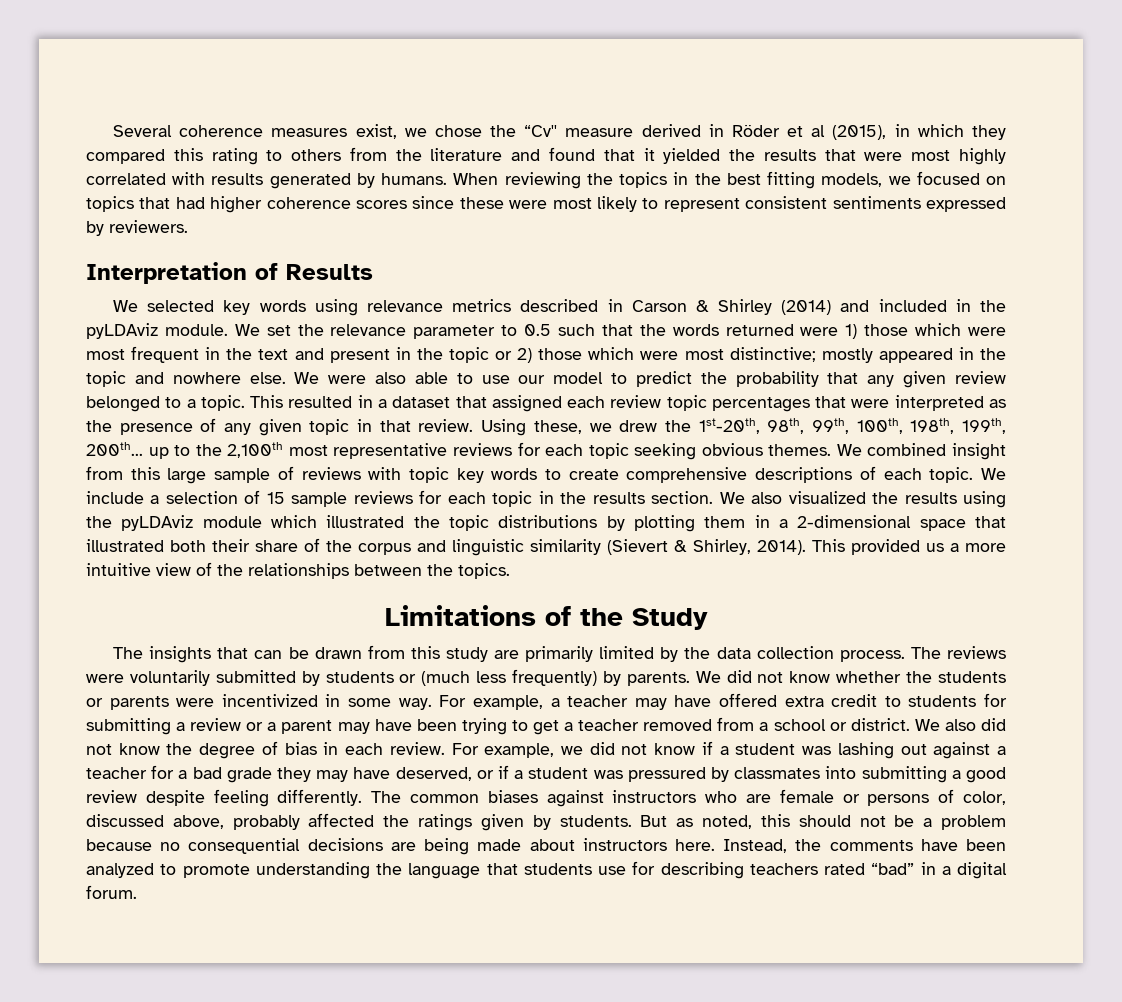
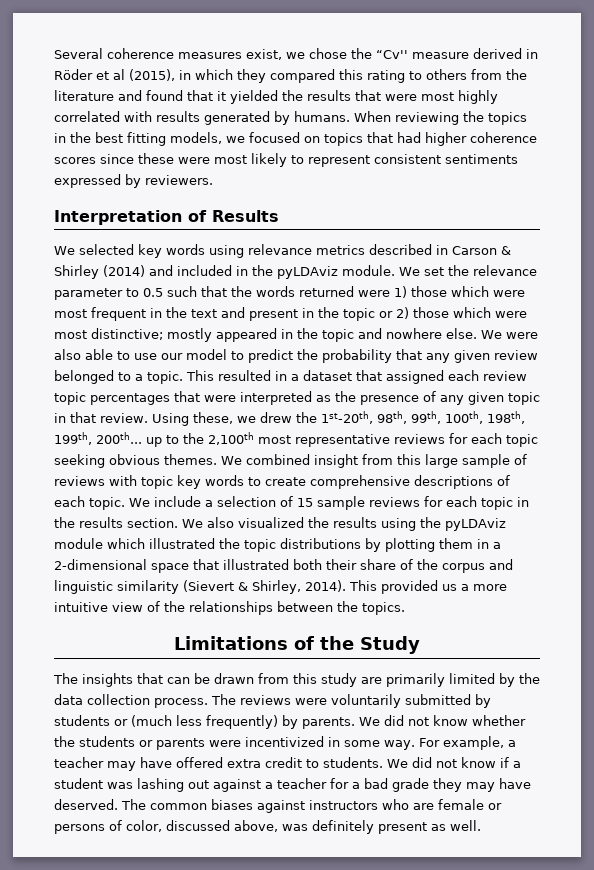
[908,693,1007,707] [86,717,1007,735] [86,741,583,759] students for submitting a review or a parent may have been trying to get a teacher removed from a school or district. We also did not know the degree of bias in each review. For example, we -> [323,757,408,768] students. We
[395,765,1007,783] [86,789,363,807] deserved, or if a student was pressured by classmates into submitting a good review despite feeling differently. -> [54,799,118,810] deserved.
[232,813,1007,831] [86,838,1006,855] [86,861,1007,879] [86,885,137,899] probably affected the ratings given by students. But as noted, this should not be a problem because no consequential decisions are being made about instructors here. Instead, the comments have been analyzed to promote understanding the language that students use for describing teachers rated “bad” in a digital forum. -> [282,820,481,834] was definitely present as well.

